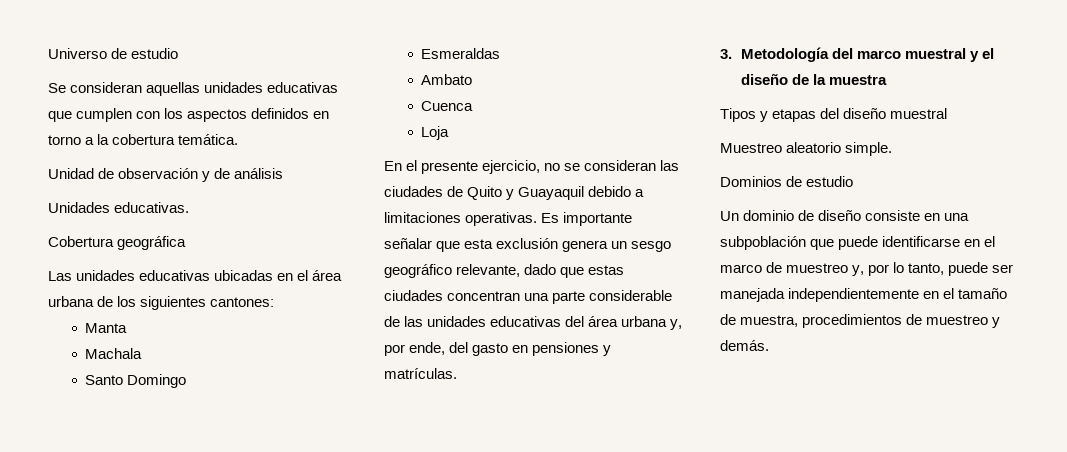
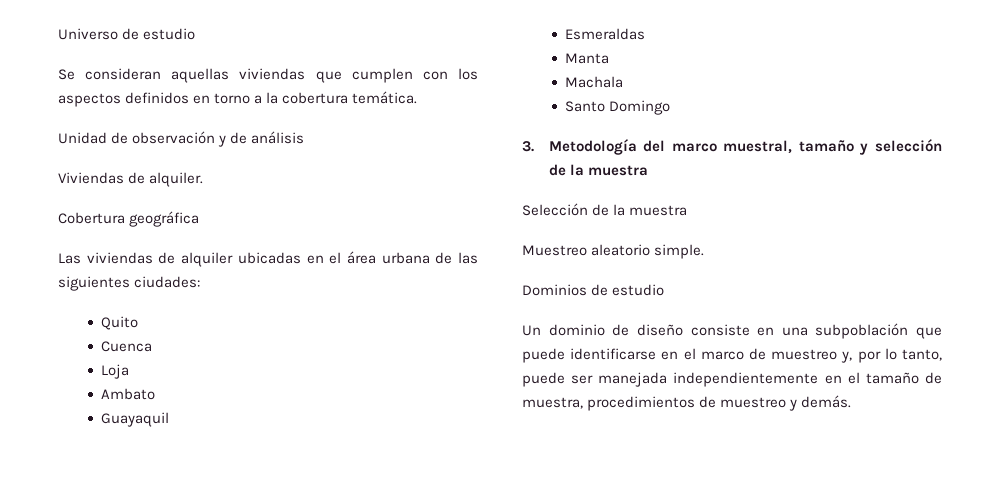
[204,82,339,93] unidades educativas -> [239,68,306,80] viviendas
[48,202,190,213] Unidades educativas. -> [58,172,204,187] Viviendas de alquiler.
[76,270,211,281] unidades educativas -> [86,252,234,267] viviendas de alquiler
[117,296,275,310] [85,323,128,333] [85,348,143,359] [85,374,187,388] [421,48,501,59] [421,74,473,85] [421,101,474,111] [421,126,450,140] [384,160,680,174] [384,186,645,200] [384,212,633,226] [384,238,672,252] [384,264,625,278] [384,290,673,304] [384,316,683,330] [384,342,612,356] [384,368,457,379] los siguientes cantones: // Manta // Machala // Santo Domingo // Esmeraldas // Ambato // Cuenca // Loja // En el presente ejercicio, no se consideran las ciudades de Quito y Guayaquil debido a limitaciones operativas. Es importante señalar que esta exclusión genera un sesgo geográfico relevante, dado que estas ciudades concentran una parte considerable de las unidades educativas del área urbana y, por ende, del gasto en pensiones y matrículas. -> [457,252,478,264] [58,276,201,291] [101,316,139,330] [101,341,153,352] [101,364,130,379] [101,388,156,400] [101,412,170,427] [565,28,646,40] [565,53,610,64] [565,76,624,88] [565,100,671,115] las siguientes ciudades: // Quito // Cuenca // Loja // Ambato // Guayaquil // Esmeraldas // Manta // Machala // Santo Domingo
[904,48,995,62] [740,73,887,85] [720,108,948,122] muestral y el diseño de la muestra // Tipos y etapas del diseño muestral -> [723,139,942,155] [548,164,648,176] [522,203,688,216] muestral, tamaño y selección de la muestra // Selección de la muestra

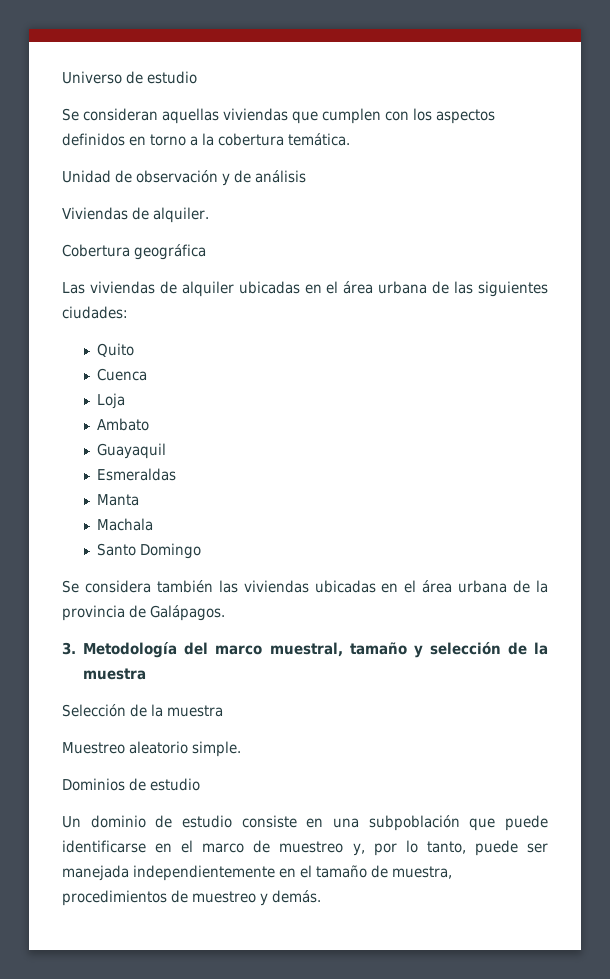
(671, 107) none -> [62,580,549,593] [62,605,225,621] // Se considera también las viviendas ubicadas en el área urbana de la provincia de Galápagos.
[636,324,683,336] diseño -> [182,815,232,828] estudio

